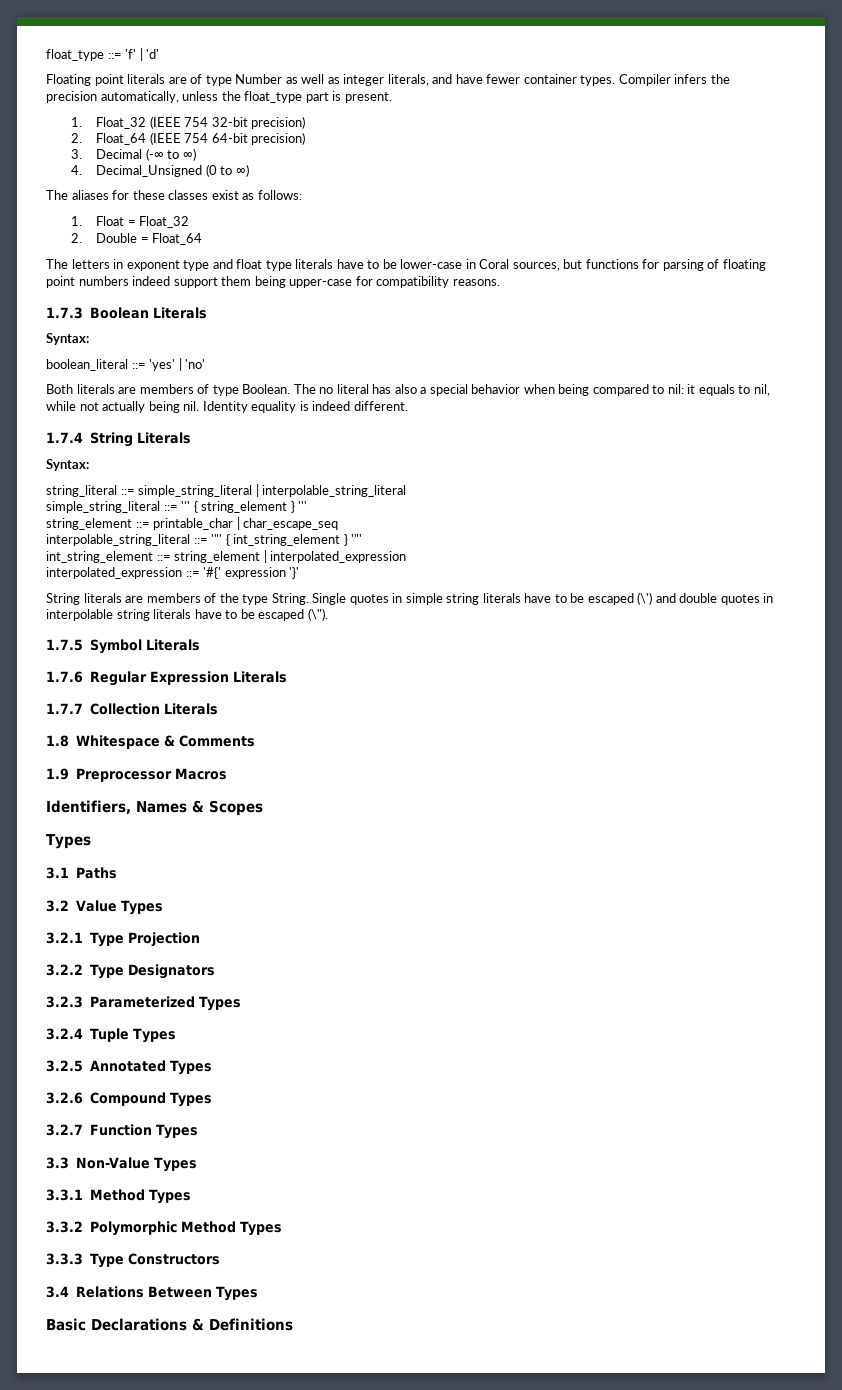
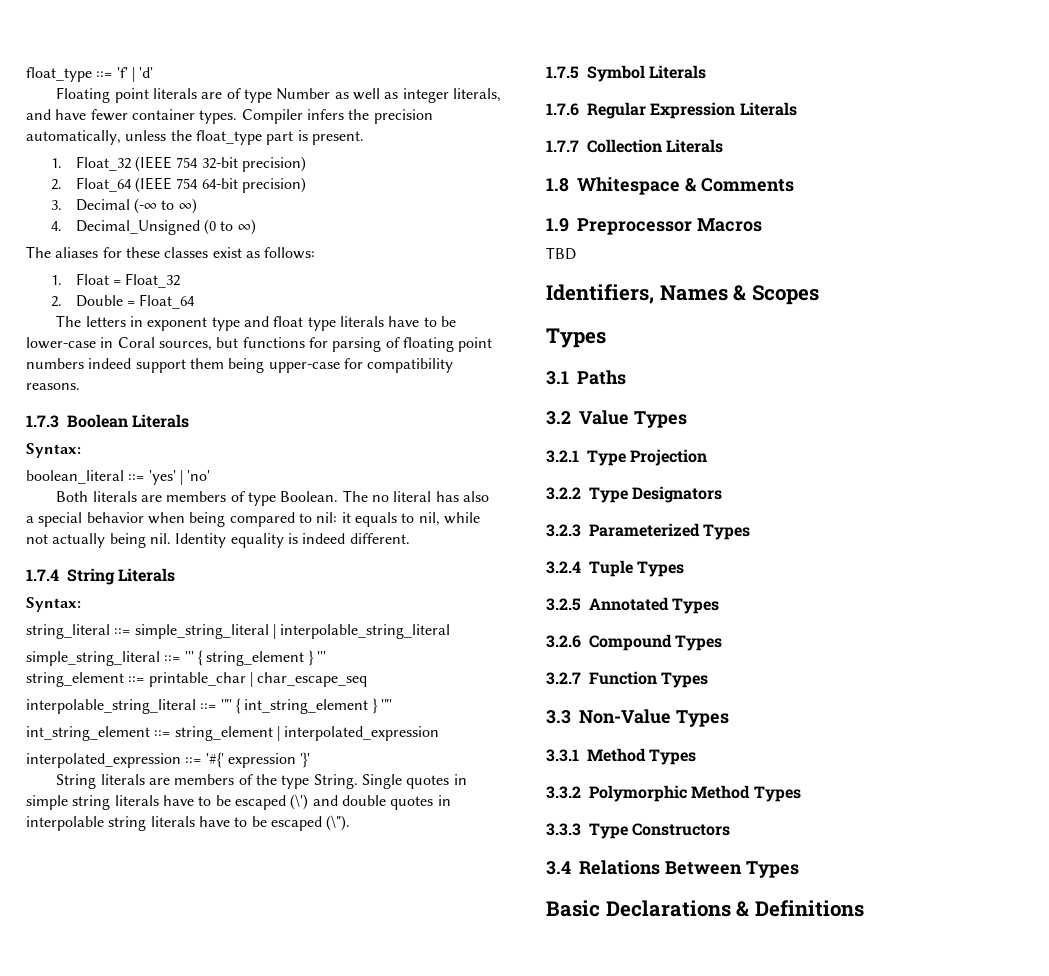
(227, 774) none -> [546,247,576,260] // TBD

